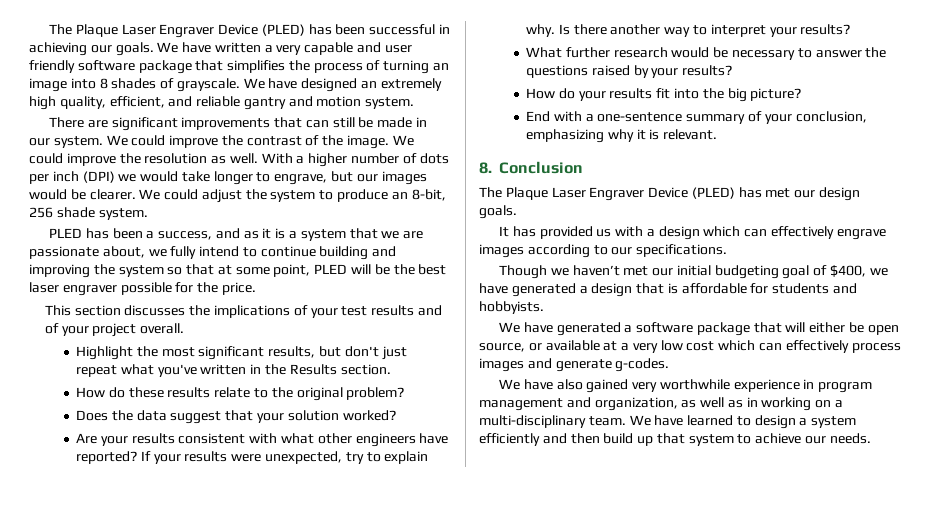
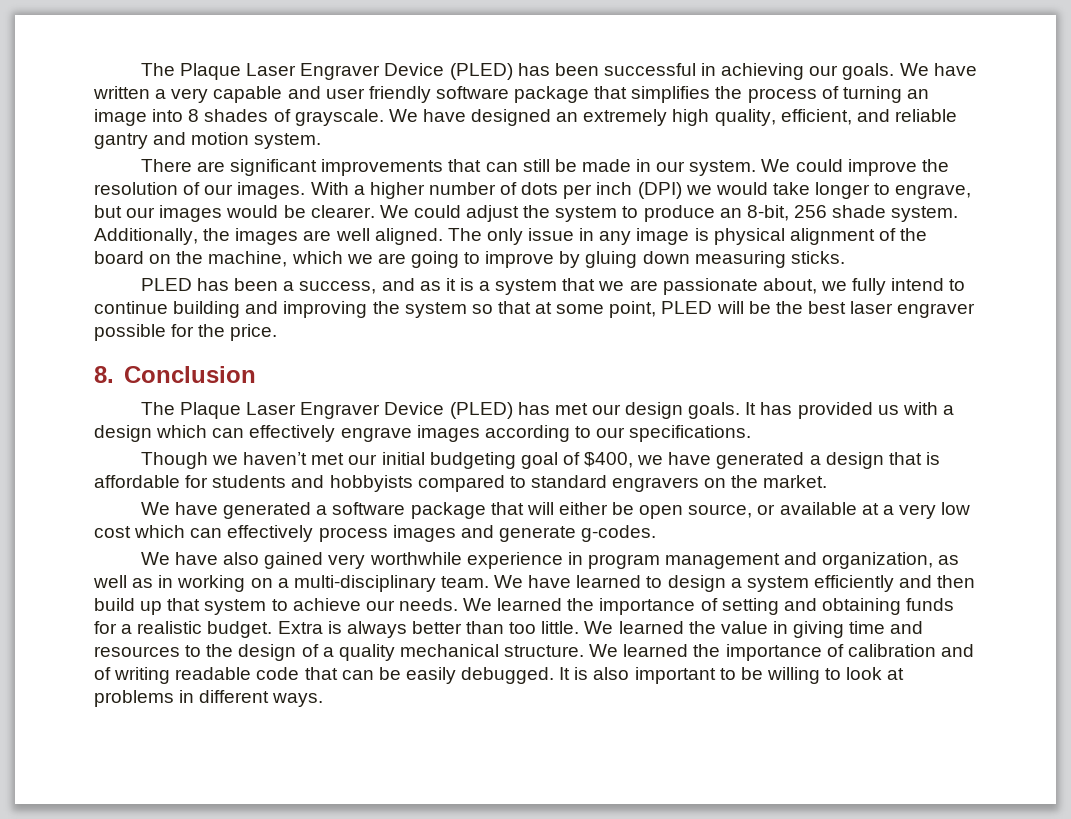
[246,135,414,149] [29,153,258,166] contrast of the image. We could improve the resolution as well. -> [94,182,306,199] resolution of our images.
(148, 214) none -> [94,228,928,245] [94,251,845,268] Additionally, the images are well aligned. The only issue in any image is physical alignment of the board on the machine, which we are going to improve by gluing down measuring sticks.
[44,305,442,318] [44,323,185,337] [76,346,407,360] [76,364,391,377] [76,387,405,401] [76,410,396,424] [76,433,449,447] [76,451,429,464] [526,24,851,37] [526,47,887,60] [526,65,733,78] [526,88,802,102] [526,111,867,124] [526,129,718,143] // This section discusses the implications of your test results and of your project overall. // Highlight the most significant results, but don't just repeat what you've written in the Results section. // How do these results relate to the original problem? // Does the data suggest that your solution worked? // Are your results consistent with what other engineers have reported? If your results were unexpected, try to explain why. Is there another way to interpret your results? // What further research would be necessary to answer the questions raised by your results? // How do your results fit into the big picture? // End with a one-sentence summary of your conclusion, emphasizing why it is relevant. -> (278, 332) none
(517, 212) // -> (741, 410) none
[479,301,544,314] hobbyists. -> [329,475,828,492] hobbyists compared to standard engravers on the market.
(871, 438) none -> [463,598,955,615] [94,621,924,638] [94,644,974,661] [94,667,905,684] [94,690,324,707] We learned the importance of setting and obtaining funds for a realistic budget. Extra is always better than too little. We learned the value in giving time and resources to the design of a quality mechanical structure. We learned the importance of calibration and of writing readable code that can be easily debugged. It is also important to be willing to look at problems in different ways.

